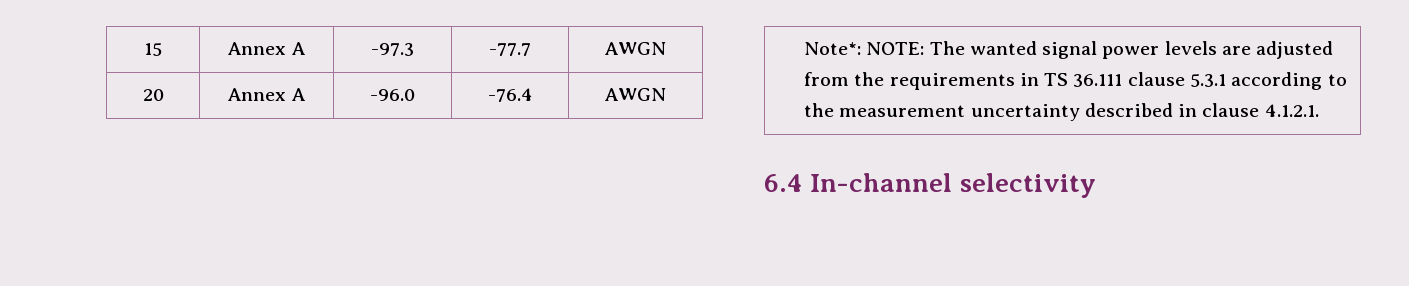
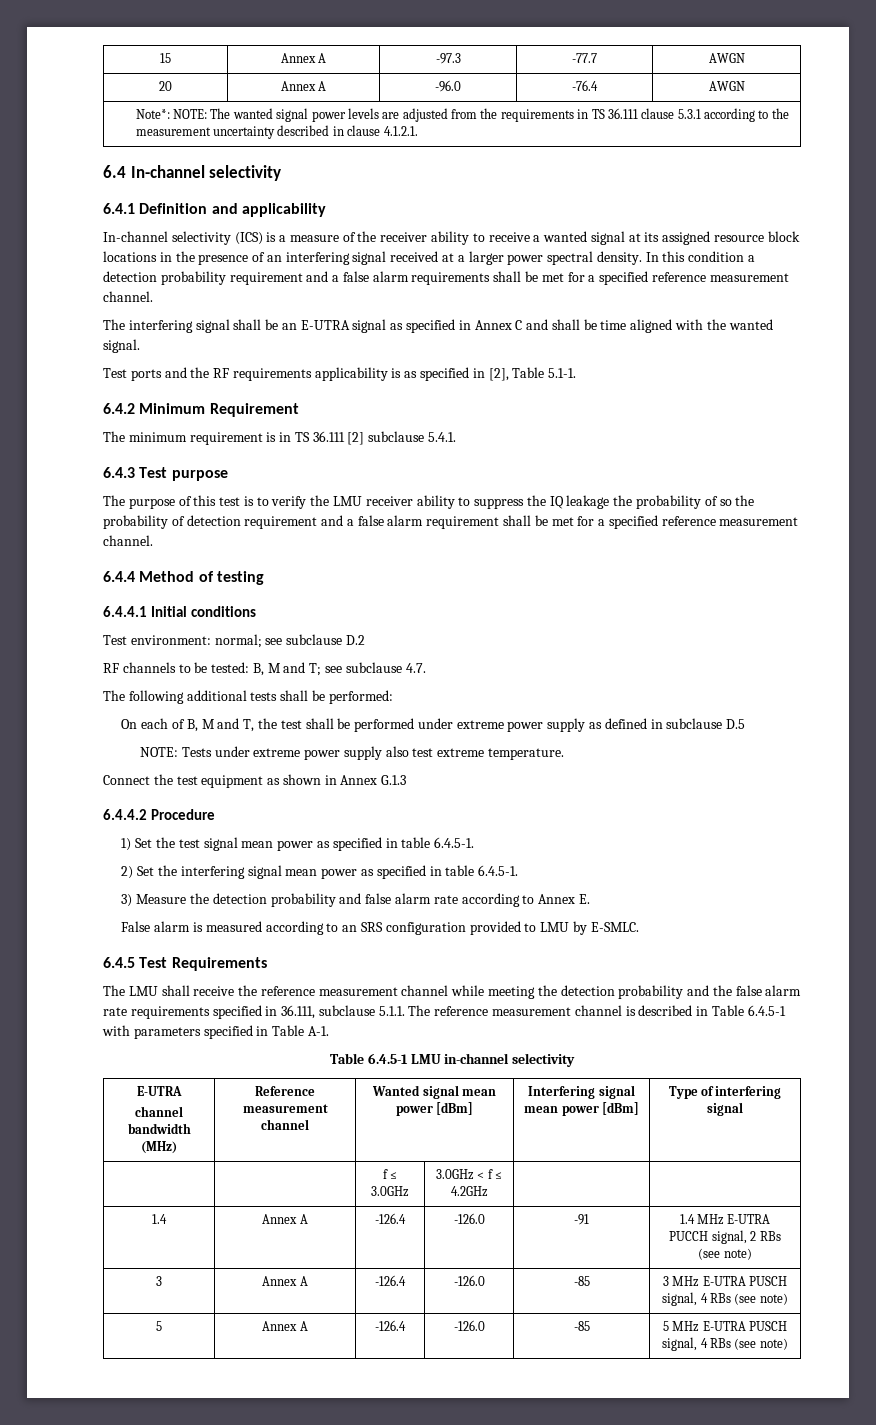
(1096, 185) none -> [103,203,326,217] [103,231,800,245] [103,251,756,265] [103,271,789,285] [103,291,153,302] [103,319,773,333] [103,339,140,353] [103,367,577,381] [103,403,299,417] [103,431,457,445] [103,467,228,481] [103,495,755,509] [103,515,799,529] [103,535,153,546] [103,571,264,585] [103,606,256,617] [103,634,365,648] [103,662,426,676] [103,690,393,704] [121,718,746,732] [139,746,564,760] [103,774,407,788] [103,809,215,820] [121,837,475,851] [121,865,519,879] [121,893,590,907] [121,921,639,935] [103,957,267,971] [103,985,802,999] [103,1005,786,1019] [102,1025,329,1039] [329,1053,576,1067] [137,1086,182,1096] [135,1106,183,1117] [127,1123,191,1134] [141,1141,177,1154] [255,1086,315,1096] [242,1104,328,1113] [261,1119,309,1130] [372,1085,496,1099] [395,1102,474,1116] [528,1085,635,1099] [524,1102,639,1116] [668,1086,782,1099] [707,1102,743,1116] [382,1169,398,1179] [371,1186,409,1197] [435,1169,503,1180] [450,1186,488,1197] [152,1214,167,1224] [262,1214,308,1224] [375,1213,406,1224] [453,1213,485,1224] [574,1214,589,1225] [679,1214,771,1225] [669,1230,781,1244] [698,1248,752,1260] [156,1276,162,1286] [262,1276,308,1286] [375,1275,406,1286] [453,1275,485,1286] [573,1276,590,1286] [662,1276,788,1287] [662,1292,788,1306] [156,1321,162,1331] [262,1321,308,1331] [375,1320,406,1331] [453,1320,485,1331] [573,1321,590,1331] [662,1321,788,1332] [662,1337,788,1351] // 6.4.1 Definition and applicability // In-channel selectivity (ICS) is a measure of the receiver ability to receive a wanted signal at its assigned resource block locations in the presence of an interfering signal received at a larger power spectral density. In this condition a detection probability requirement and a false alarm requirements shall be met for a specified reference measurement channel. // The interfering signal shall be an E-UTRA signal as specified in Annex C and shall be time aligned with the wanted signal. // Test ports and the RF requirements applicability is as specified in [2], Table 5.1-1. // 6.4.2 Minimum Requirement // The minimum requirement is in TS 36.111 [2] subclause 5.4.1. // 6.4.3 Test purpose // The purpose of this test is to verify the LMU receiver ability to suppress the IQ leakage the probability of so the probability of detection requirement and a false alarm requirement shall be met for a specified reference measurement channel. // 6.4.4 Method of testing // 6.4.4.1 Initial conditions // Test environment: normal; see subclause D.2 // RF channels to be tested: B, M and T; see subclause 4.7. // The following additional tests shall be performed: // On each of B, M and T, the test shall be performed under extreme power supply as defined in subclause D.5 // NOTE: Tests under extreme power supply also test extreme temperature. // Connect the test equipment as shown in Annex G.1.3 // 6.4.4.2 Procedure // 1) Set the test signal mean power as specified in table 6.4.5-1. // 2) Set the interfering signal mean power as specified in table 6.4.5-1. // 3) Measure the detection probability and false alarm rate according to Annex E. // False alarm is measured according to an SRS configuration provided to LMU by E-SMLC. // 6.4.5 Test Requirements // The LMU shall receive the reference measurement channel while meeting the detection probability and the false alarm rate requirements specified in 36.111, subclause 5.1.1. The reference measurement channel is described in Table 6.4.5-1 with parameters specified in Table A-1. // Table 6.4.5-1 LMU in-channel selectivity // E-UTRA // channel bandwidth (MHz) | Reference measurement channel | Wanted signal mean power [dBm] | Interfering signal mean power [dBm] | Type of interfering signal // | | f ≤ 3.0GHz | 3.0GHz < f ≤ 4.2GHz | | // 1.4 | Annex A | -126.4 | -126.0 | -91 | 1.4 MHz E-UTRA PUCCH signal, 2 RBs (see note) // 3 | Annex A | -126.4 | -126.0 | -85 | 3 MHz E-UTRA PUSCH signal, 4 RBs (see note) // 5 | Annex A | -126.4 | -126.0 | -85 | 5 MHz E-UTRA PUSCH signal, 4 RBs (see note)

